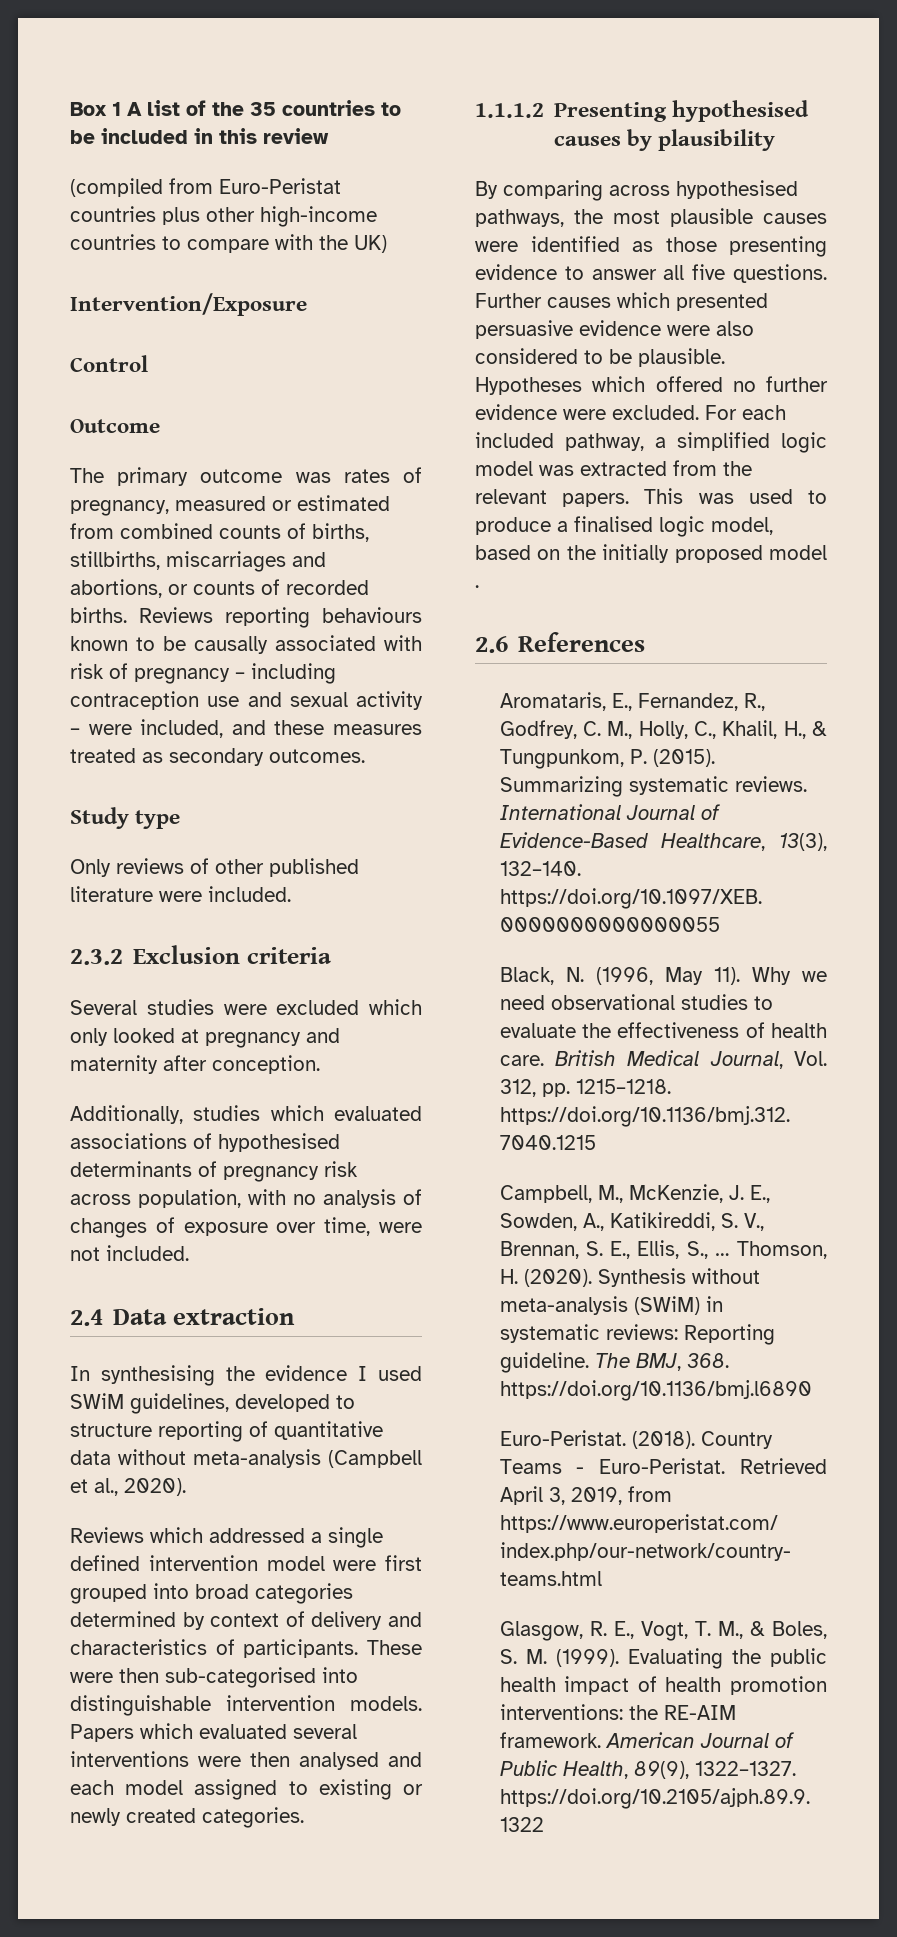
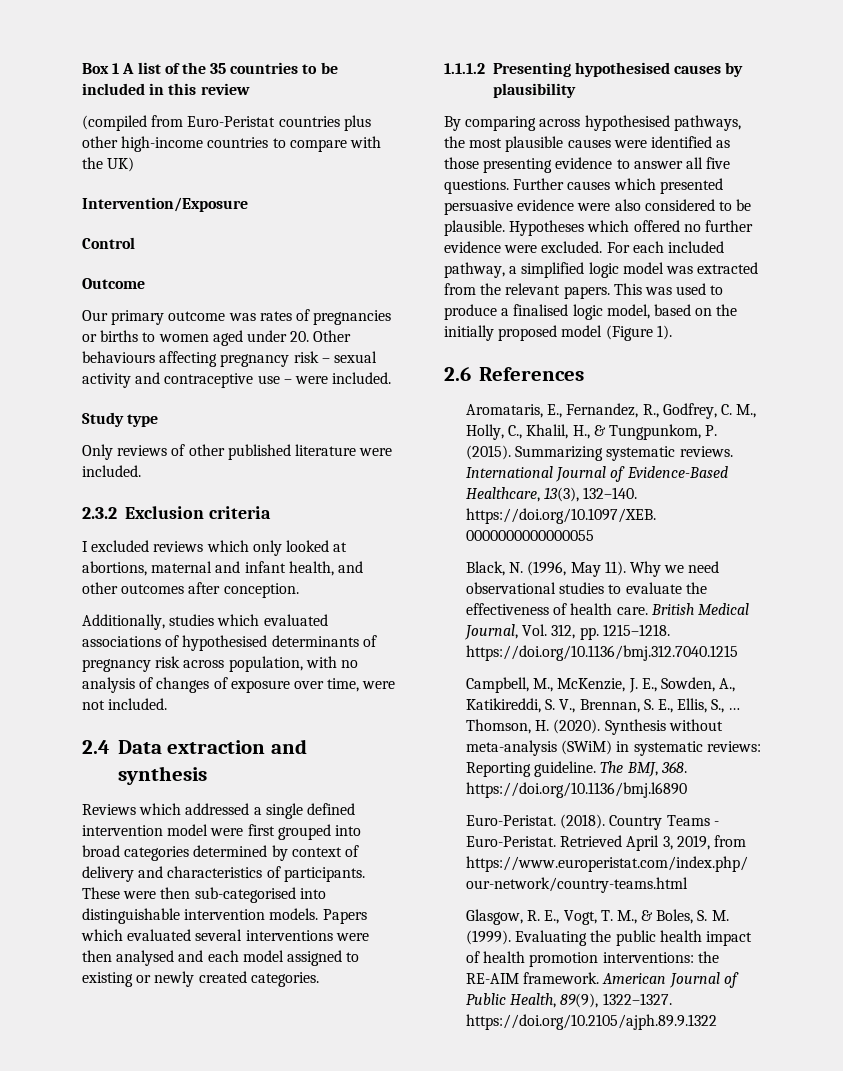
[70,468,104,483] The -> [82,310,108,321] Our
[70,495,390,516] [70,523,369,542] [70,551,326,572] [70,579,369,598] [70,607,422,628] [70,635,422,654] [70,663,336,684] [70,691,423,710] [70,719,422,738] [70,748,365,766] pregnancy, measured or estimated from combined counts of births, stillbirths, miscarriages and abortions, or counts of recorded births. Reviews reporting behaviours known to be causally associated with risk of pregnancy – including contraception use and sexual activity – were included, and these measures treated as secondary outcomes. -> [313,310,392,325] [82,330,352,346] [82,351,377,367] [82,372,392,388] pregnancies or births to women aged under 20. Other behaviours affecting pregnancy risk – sexual activity and contraceptive use – were included.
[70,999,422,1015] [70,1028,340,1048] [70,1055,158,1074] Several studies were excluded which only looked at pregnancy and maternity -> [82,540,348,556] [82,561,363,576] [82,582,185,594] I excluded reviews which only looked at abortions, maternal and infant health, and other outcomes
[70,1365,423,1386] [70,1393,355,1414] [70,1421,383,1442] [70,1449,422,1468] [70,1478,186,1496] // In synthesising the evidence I used SWiM guidelines, developed to structure reporting of quantitative data without meta-analysis (Campbell et al., 2020). -> [271,739,308,754] [117,766,207,785] and synthesis
[475,585,479,588] . -> [605,325,672,341] (Figure 1).

